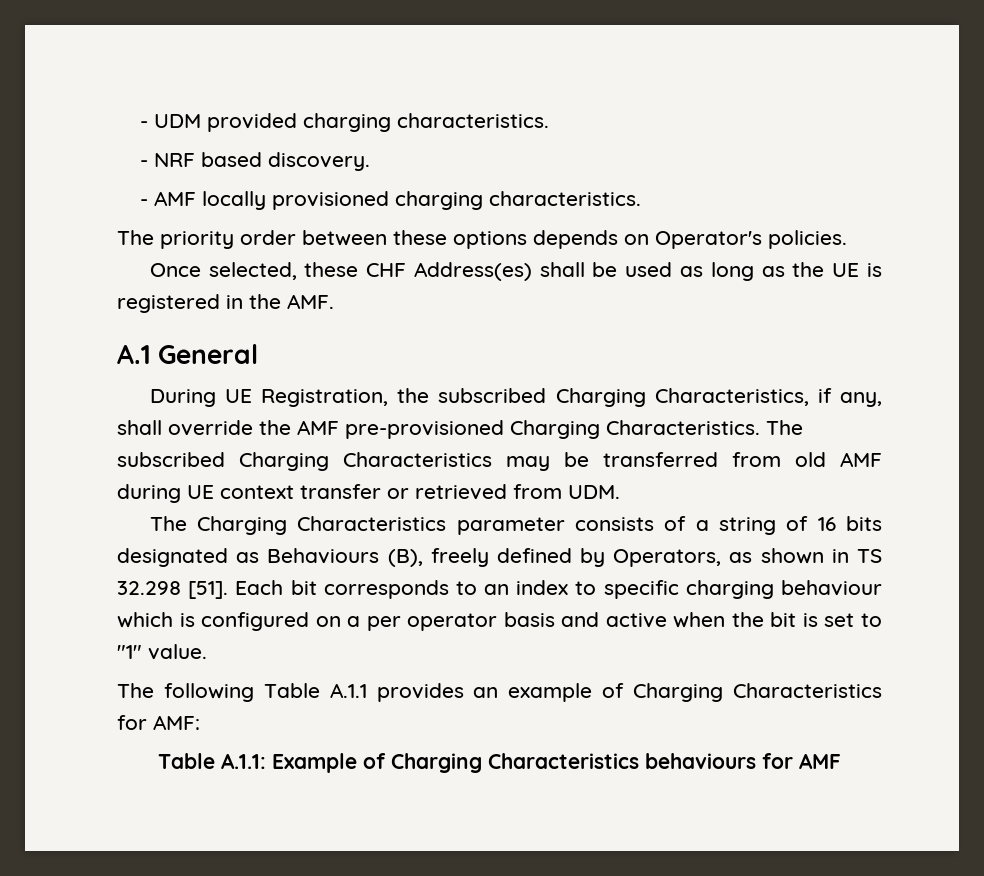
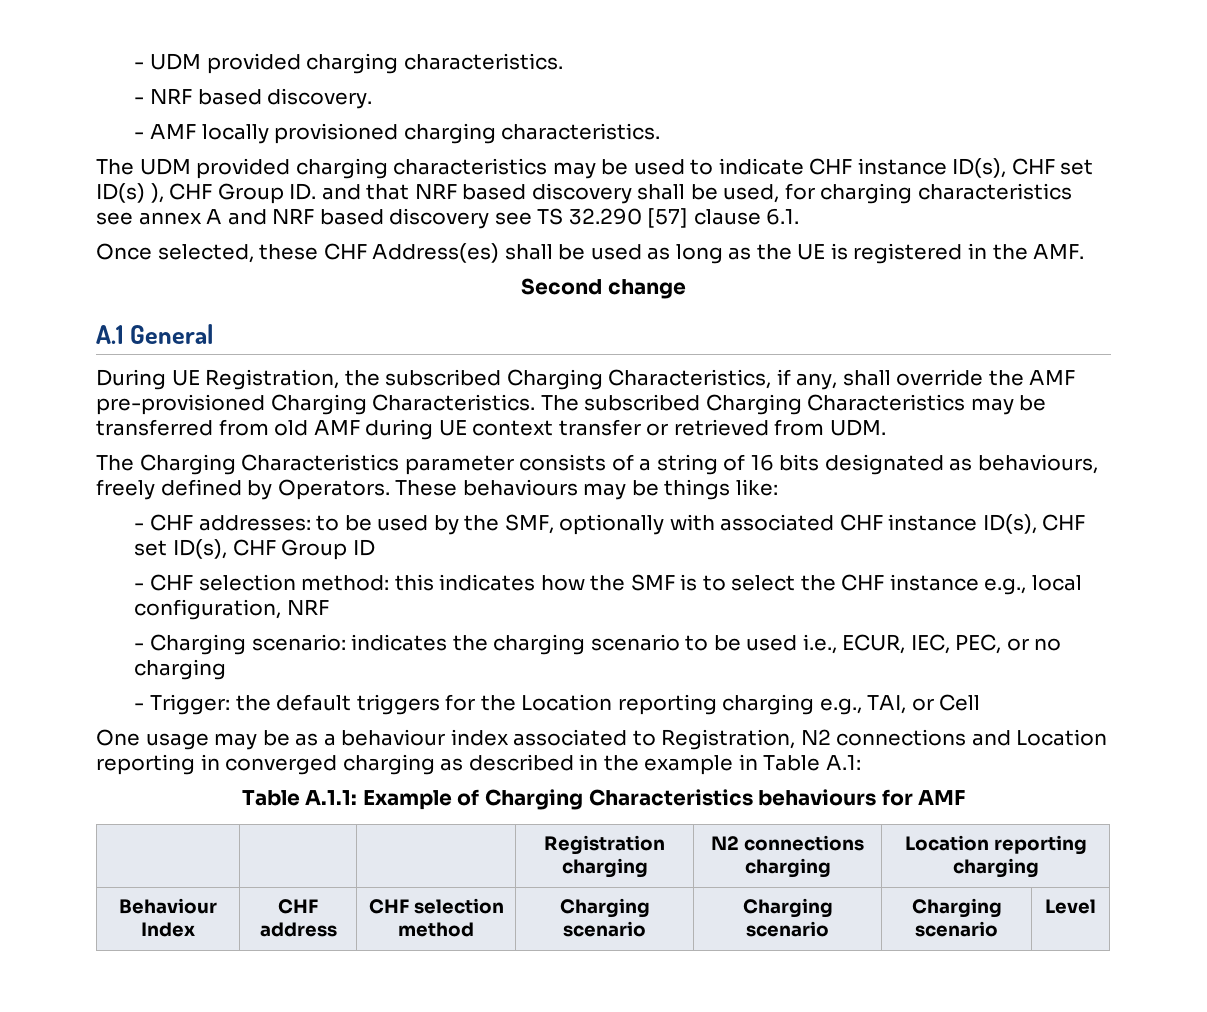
[160,230,847,249] priority order between these options depends on Operator's policies. -> [139,158,1094,179] [96,183,1073,204] [96,208,800,229] UDM provided charging characteristics may be used to indicate CHF instance ID(s), CHF set ID(s) ), CHF Group ID. and that NRF based discovery shall be used, for charging characteristics see annex A and NRF based discovery see TS 32.290 [57] clause 6.1.
(334, 301) none -> [521,278,686,299] // Second change
[267,548,423,567] Behaviours (B), -> [977,454,1098,474] behaviours,
[613,548,882,567] [117,580,882,599] [117,612,882,631] [117,644,207,660] [117,683,883,702] [117,715,200,730] Operators, as shown in TS 32.298 [51]. Each bit corresponds to an index to specific charging behaviour which is configured on a per operator basis and active when the bit is set to "1" value. // The following Table A.1.1 provides an example of Charging Characteristics for AMF: -> [277,479,778,500] [134,514,1086,535] [134,539,375,560] [134,574,1083,595] [134,599,329,620] [134,634,1062,655] [134,659,227,680] [134,694,981,715] [96,729,1108,750] [96,754,861,775] Operators. These behaviours may be things like: // - CHF addresses: to be used by the SMF, optionally with associated CHF instance ID(s), CHF set ID(s), CHF Group ID // - CHF selection method: this indicates how the SMF is to select the CHF instance e.g., local configuration, NRF // - Charging scenario: indicates the charging scenario to be used i.e., ECUR, IEC, PEC, or no charging // - Trigger: the default triggers for the Location reporting charging e.g., TAI, or Cell // One usage may be as a behaviour index associated to Registration, N2 connections and Location reporting in converged charging as described in the example in Table A.1:
(841, 761) none -> [544,835,665,855] [561,858,648,878] [711,835,864,851] [744,858,831,878] [904,835,1087,855] [952,858,1039,878] [119,898,217,914] [141,922,195,937] [278,899,318,914] [259,922,337,937] [368,898,504,914] [398,922,474,937] [559,898,650,918] [563,921,646,937] [742,898,833,918] [746,921,829,937] [911,898,1002,918] [915,921,998,937] [1045,899,1096,914] // | | | Registration charging | N2 connections charging | Location reporting charging // Behaviour Index | CHF address | CHF selection method | Charging scenario | Charging scenario | Charging scenario | Level

